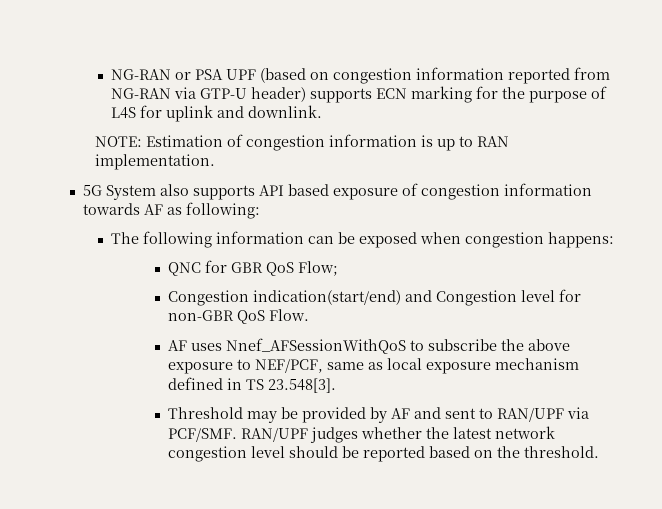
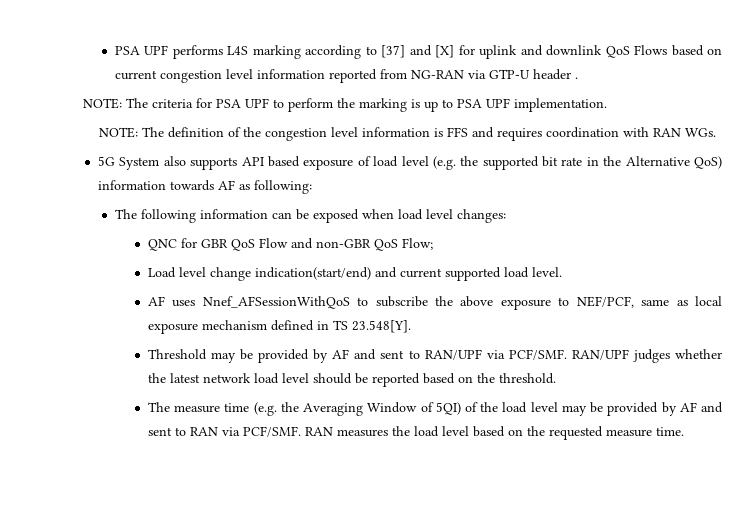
[111,68,413,84] NG-RAN or PSA UPF (based on congestion -> [114,45,722,59] [114,69,253,83] PSA UPF performs L4S marking according to [37] and [X] for uplink and downlink QoS Flows based on current congestion level
[251,86,608,103] [111,105,323,122] [95,134,510,151] [95,154,216,170] header) supports ECN marking for the purpose of L4S for uplink and downlink. // NOTE: Estimation of congestion information is up to RAN implementation. -> [532,69,578,80] [82,98,607,112] [99,127,717,141] header . // NOTE: The criteria for PSA UPF to perform the marking is up to PSA UPF implementation. // NOTE: The definition of the congestion level information is FFS and requires coordination with RAN WGs.
[421,184,501,200] congestion -> [373,156,722,170] load level (e.g. the supported bit rate in the Alternative QoS)
[465,232,615,248] congestion happens: -> [397,209,506,223] load level changes:
[297,261,338,276] [167,289,581,306] [167,309,309,324] Flow; // Congestion indication(start/end) and Congestion level for non-GBR QoS Flow. -> [258,238,433,251] [147,267,562,281] Flow and non-GBR QoS Flow; // Load level change indication(start/end) and current supported load level.
[267,378,336,393] 23.548[3]. -> [351,320,411,333] 23.548[Y].
[167,446,247,462] congestion -> [253,373,279,384] load
(599, 452) none -> [147,402,723,416] [147,426,684,440] // The measure time (e.g. the Averaging Window of 5QI) of the load level may be provided by AF and sent to RAN via PCF/SMF. RAN measures the load level based on the requested measure time.

